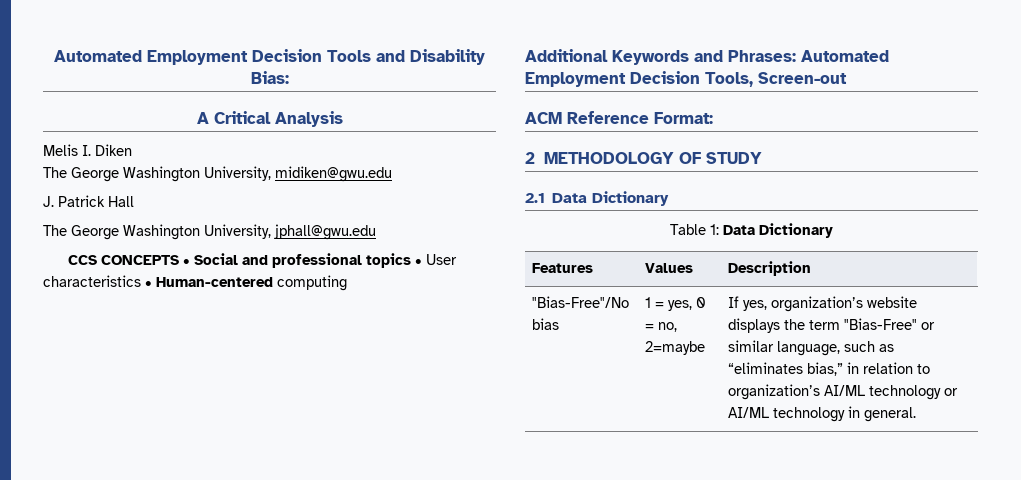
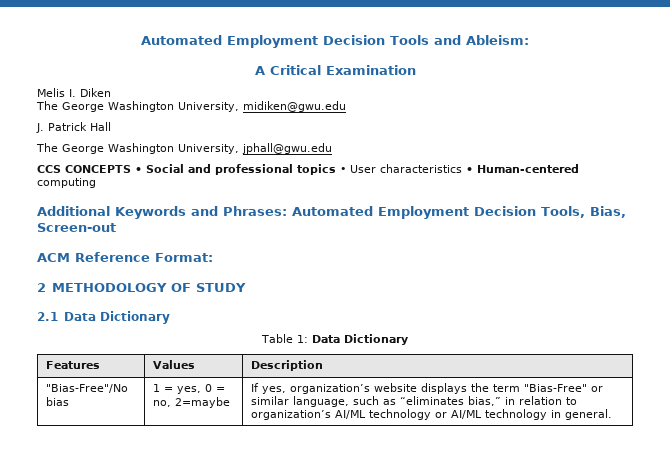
[410,49,485,65] [250,71,289,84] Disability Bias: -> [465,35,529,45] Ableism:
[274,111,343,127] Analysis -> [325,65,416,75] Examination
(753, 79) none -> [589,206,626,218] Bias,

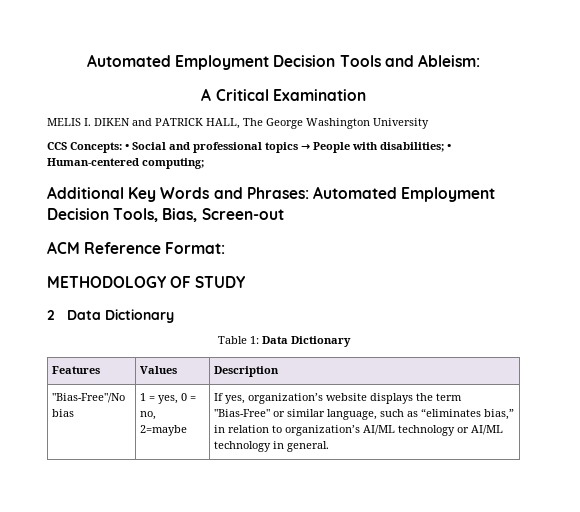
[37,88,111,97] [36,101,346,112] [36,122,111,133] [36,143,332,154] Melis I. Diken // The George Washington University, midiken@gwu.edu // J. Patrick Hall // The George Washington University, jphall@gwu.edu -> [47,118,429,129] MELIS I. DIKEN and PATRICK HALL, The George Washington University
[65,165,131,173] CONCEPTS -> [70,142,122,153] Concepts:
[340,164,462,173] • User characteristics -> [301,142,444,153] → People with disabilities;
[37,178,96,188] computing -> [142,158,204,169] computing;
[115,206,186,219] Keywords -> [128,187,210,202] Key Words
[37,283,46,292] 2 -> (226, 248) none
[37,312,58,321] 2.1 -> [47,310,55,320] 2

